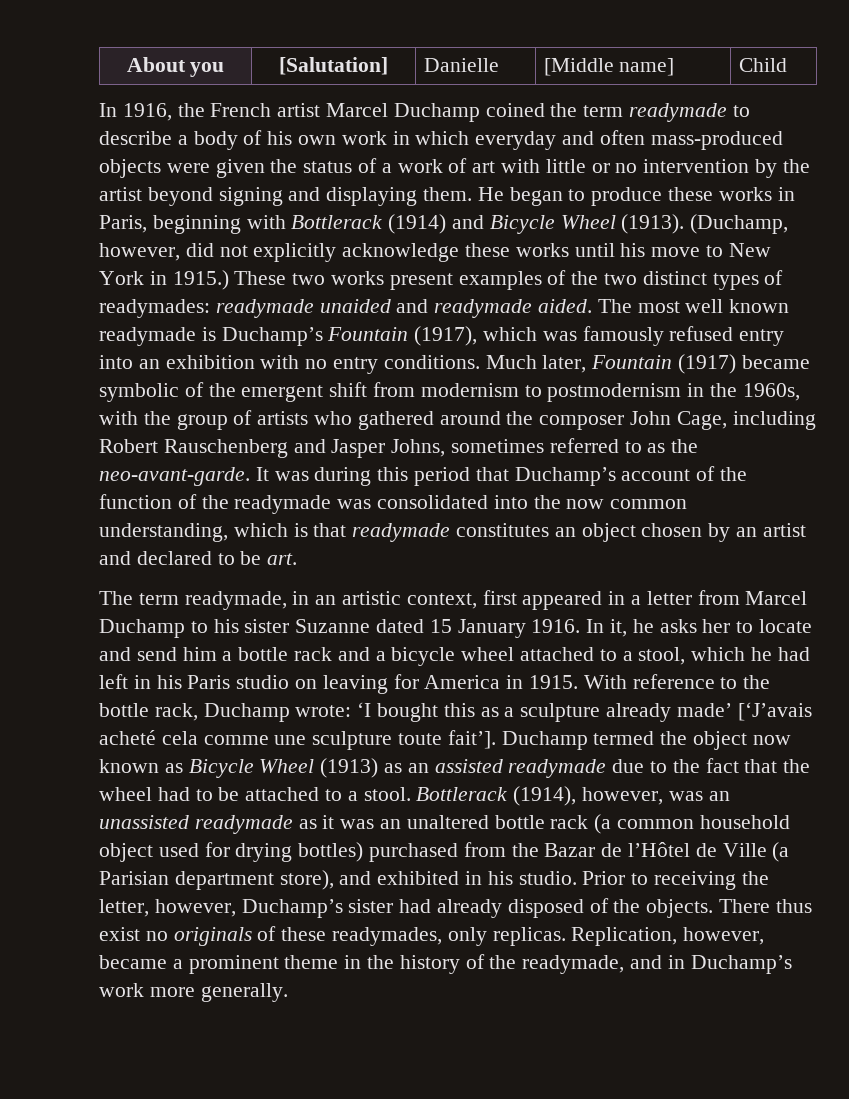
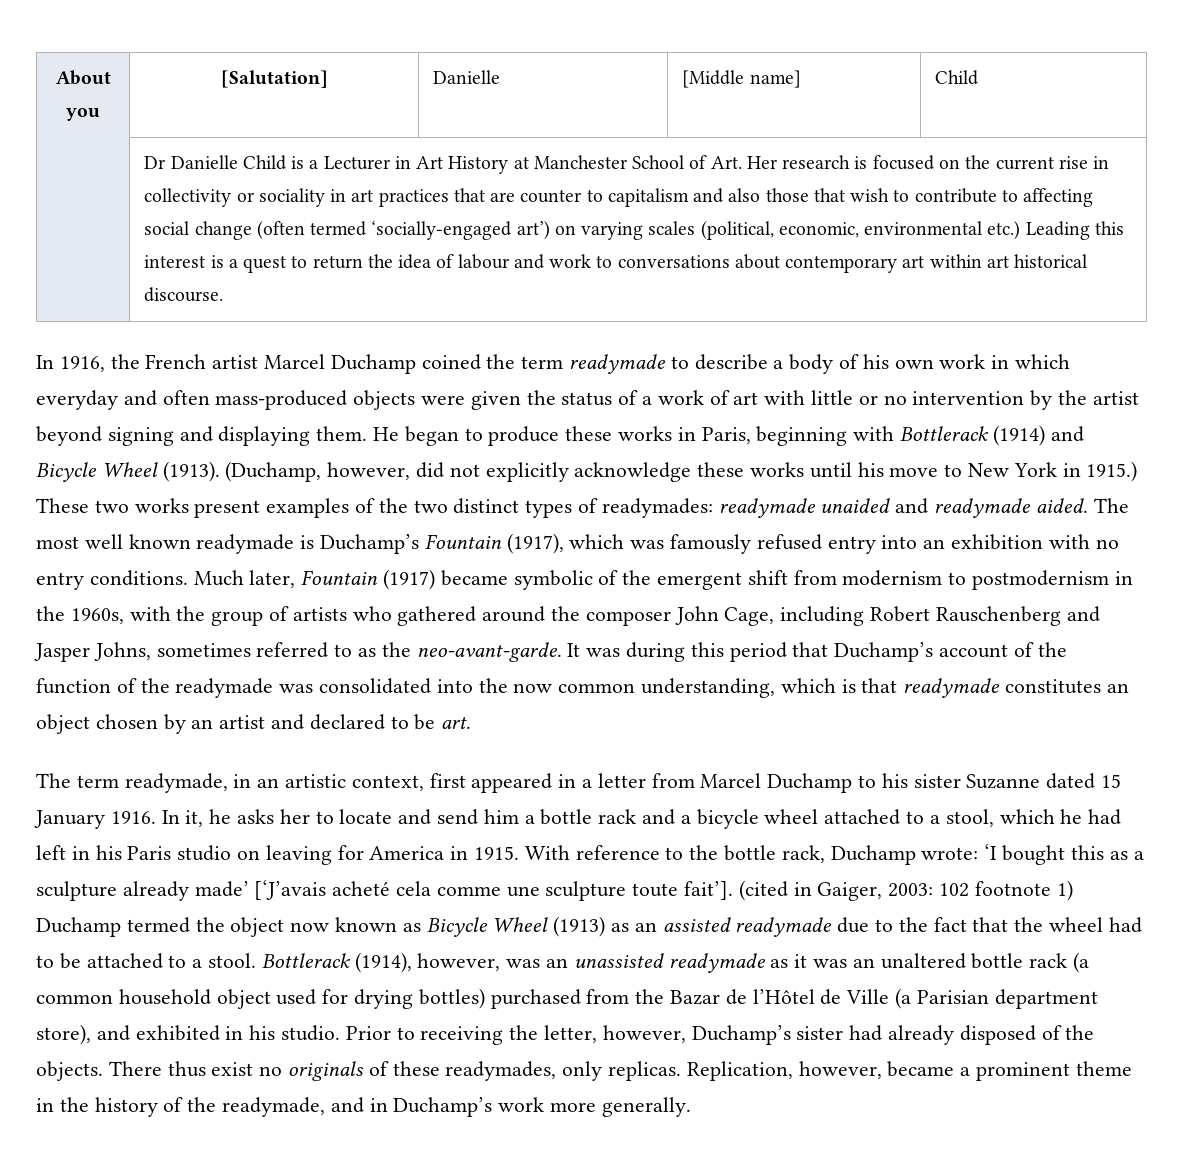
(787, 65) none -> [144,155,1110,174] [144,188,1094,207] [144,220,1124,240] [144,254,1088,273] [144,287,224,302] // | Dr Danielle Child is a Lecturer in Art History at Manchester School of Art. Her research is focused on the current rise in collectivity or sociality in art practices that are counter to capitalism and also those that wish to contribute to affecting social change (often termed ‘socially-engaged art’) on varying scales (political, economic, environmental etc.) Leading this interest is a quest to return the idea of labour and work to conversations about contemporary art within art historical discourse.
(496, 739) none -> [738,880,1073,901] (cited in Gaiger, 2003: 102 footnote 1)

